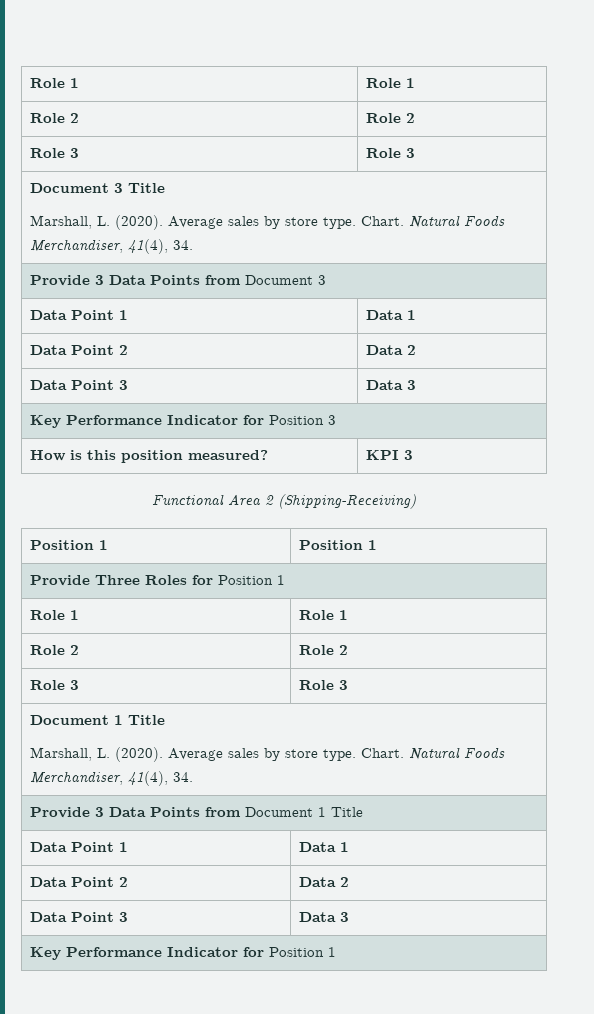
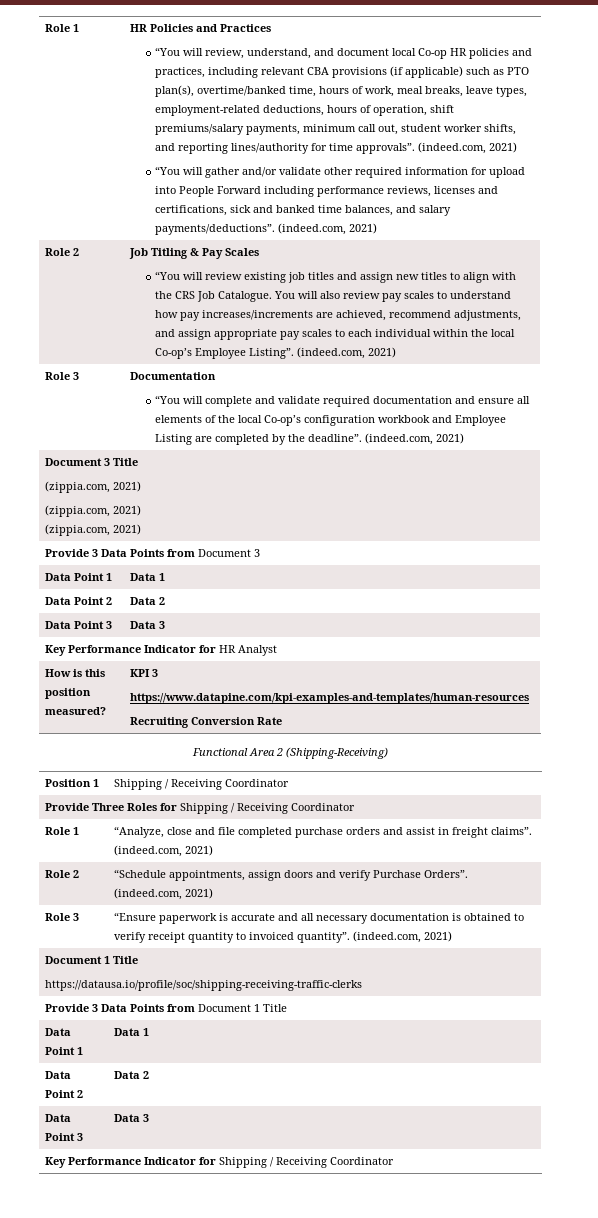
[30,78,80,88] [366,78,416,88] [30,113,80,123] [366,113,416,123] [30,148,80,158] [366,148,416,158] [30,183,166,193] [30,215,506,230] [30,239,194,254] Role 1 | Role 1 // Role 2 | Role 2 // Role 3 | Role 3 // Document 3 Title // Marshall, L. (2020). Average sales by store type. Chart. Natural Foods Merchandiser, 41(4), 34. -> [45,24,80,32] [130,24,272,32] [155,47,533,59] [155,66,530,78] [155,85,528,97] [155,105,455,116] [155,124,517,135] [155,142,518,154] [155,166,526,178] [155,186,499,197] [155,205,452,216] [155,223,378,235] [45,248,80,256] [129,248,260,259] [155,271,517,283] [155,291,512,302] [155,310,522,321] [155,329,516,340] [155,347,397,359] [45,372,80,380] [130,372,217,380] [155,395,531,407] [155,415,507,426] [155,433,465,445] [45,458,139,466] [45,481,142,493] [45,505,142,517] [45,524,142,536] Role 1 | HR Policies and Practices // “You will review, understand, and document local Co-op HR policies and practices, including relevant CBA provisions (if applicable) such as PTO plan(s), overtime/banked time, hours of work, meal breaks, leave types, employment-related deductions, hours of operation, shift premiums/salary payments, minimum call out, student worker shifts, and reporting lines/authority for time approvals”. (indeed.com, 2021) // “You will gather and/or validate other required information for upload into People Forward including performance reviews, licenses and certifications, sick and banked time balances, and salary payments/deductions”. (indeed.com, 2021) // Role 2 | Job Titling & Pay Scales // “You will review existing job titles and assign new titles to align with the CRS Job Catalogue. You will also review pay scales to understand how pay increases/increments are achieved, recommend adjustments, and assign appropriate pay scales to each individual within the local Co-op’s Employee Listing”. (indeed.com, 2021) // Role 3 | Documentation // “You will complete and validate required documentation and ensure all elements of the local Co-op’s configuration workbook and Employee Listing are completed by the deadline”. (indeed.com, 2021) // Document 3 Title // (zippia.com, 2021) // (zippia.com, 2021) // (zippia.com, 2021)
[269,415,337,425] Position 3 -> [219,645,278,656] HR Analyst
(414, 455) none -> [130,693,530,704] [130,717,283,728] // https://www.datapine.com/kpi-examples-and-templates/human-resources // Recruiting Conversion Rate
[299,540,378,550] Position 1 -> [114,779,290,790] Shipping / Receiving Coordinator
[218,575,286,585] [30,610,80,620] [299,610,349,620] [30,645,80,655] [299,645,349,655] [30,680,80,690] [299,680,349,690] [30,715,166,725] [30,747,506,762] [30,771,194,786] Position 1 // Role 1 | Role 1 // Role 2 | Role 2 // Role 3 | Role 3 // Document 1 Title // Marshall, L. (2020). Average sales by store type. Chart. Natural Foods Merchandiser, 41(4), 34. -> [180,803,356,814] [45,827,80,835] [114,826,533,838] [114,845,214,857] [45,870,80,878] [114,869,469,881] [114,888,214,900] [45,913,80,921] [114,912,525,924] [114,931,453,943] [45,956,139,964] [45,980,363,991] Shipping / Receiving Coordinator // Role 1 | “Analyze, close and file completed purchase orders and assist in freight claims”. (indeed.com, 2021) // Role 2 | “Schedule appointments, assign doors and verify Purchase Orders”. (indeed.com, 2021) // Role 3 | “Ensure paperwork is accurate and all necessary documentation is obtained to verify receipt quantity to invoiced quantity”. (indeed.com, 2021) // Document 1 Title // https://datausa.io/profile/soc/shipping-receiving-traffic-clerks
[269,947,337,957] Position 1 -> [219,1157,395,1168] Shipping / Receiving Coordinator

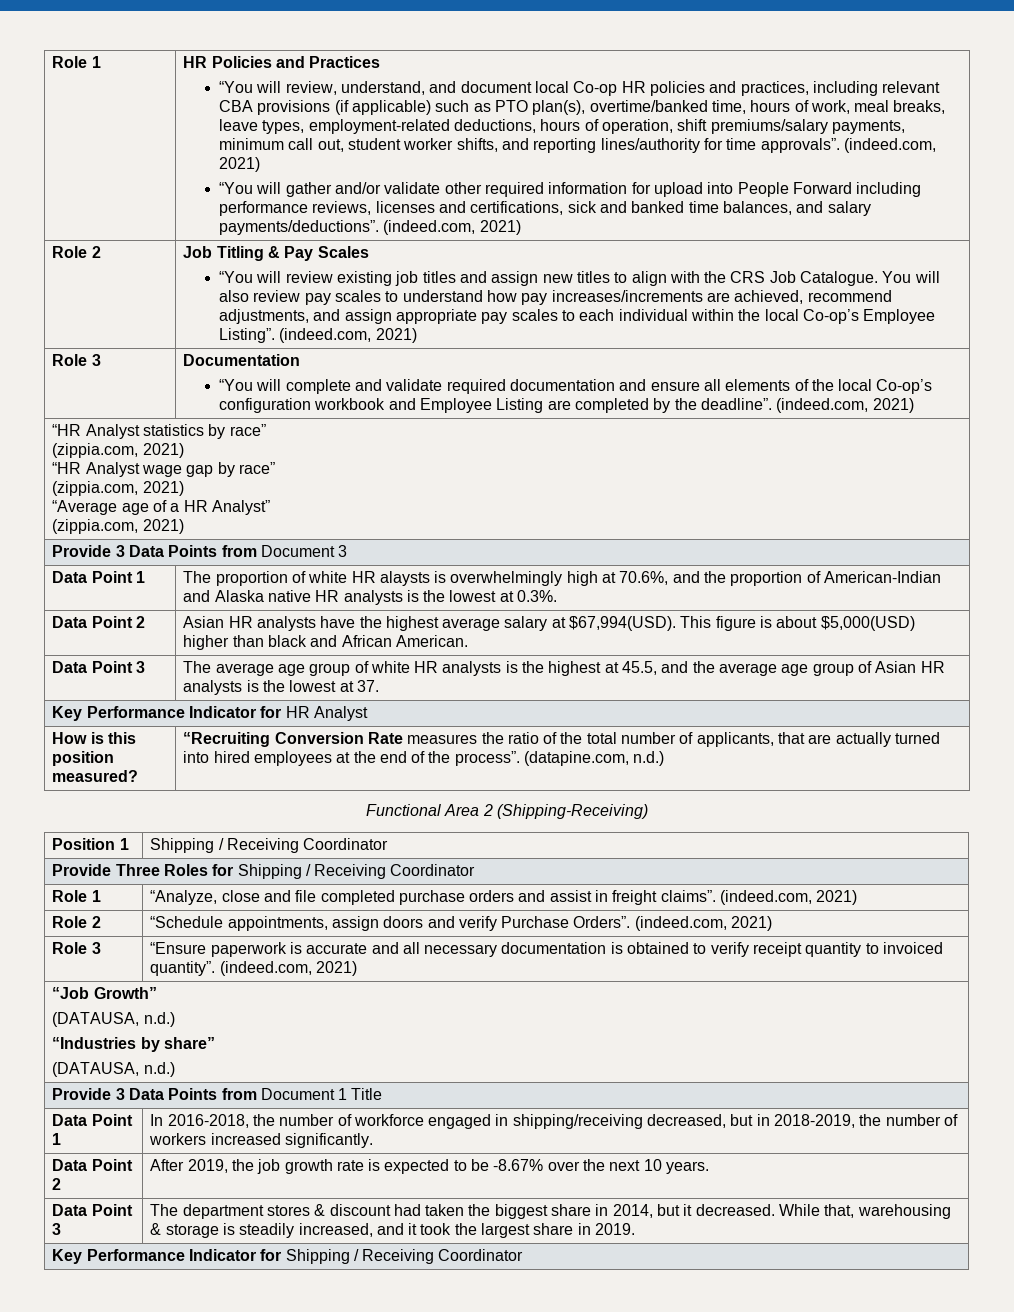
[45,458,139,466] [45,481,142,493] [45,505,142,517] Document 3 Title // (zippia.com, 2021) // (zippia.com, 2021) -> [52,424,266,439] [52,443,184,458] [52,462,275,477] [52,481,184,496] [52,500,270,515] “HR Analyst statistics by race” // (zippia.com, 2021) // “HR Analyst wage gap by race” // (zippia.com, 2021) // “Average age of a HR Analyst”
[130,573,166,581] [45,597,113,605] [130,597,166,605] [45,621,113,629] [130,621,166,629] Data 1 // Data Point 2 | Data 2 // Data Point 3 | Data 3 -> [183,571,942,586] [183,590,558,605] [52,616,145,628] [183,616,915,631] [183,635,468,650] [52,661,145,673] [183,661,945,676] [183,680,379,695] The proportion of white HR alaysts is overwhelmingly high at 70.6%, and the proportion of American-Indian and Alaska native HR analysts is the lowest at 0.3%. // Data Point 2 | Asian HR analysts have the highest average salary at $67,994(USD). This figure is about $5,000(USD) higher than black and African American. // Data Point 3 | The average age group of white HR analysts is the highest at 45.5, and the average age group of Asian HR analysts is the lowest at 37.
[130,669,159,677] [130,693,530,704] [130,717,283,728] KPI 3 // https://www.datapine.com/kpi-examples-and-templates/human-resources // Recruiting Conversion Rate -> [183,732,941,747] [183,751,665,766] “Recruiting Conversion Rate measures the ratio of the total number of applicants, that are actually turned into hired employees at the end of the process”. (datapine.com, n.d.)
[45,956,139,964] [45,980,363,991] Document 1 Title // https://datausa.io/profile/soc/shipping-receiving-traffic-clerks -> [52,987,157,999] [52,1012,175,1027] [52,1037,215,1052] [52,1062,175,1077] “Job Growth” // (DATAUSA, n.d.) // “Industries by share” // (DATAUSA, n.d.)
[114,1028,150,1036] [45,1071,72,1079] [45,1090,84,1098] [114,1071,150,1079] [45,1114,72,1122] [45,1133,84,1141] [114,1114,150,1122] Data 1 // Data Point 2 | Data 2 // Data Point 3 | Data 3 -> [150,1114,959,1129] [149,1133,373,1148] [52,1159,133,1171] [52,1178,62,1190] [150,1159,710,1174] [52,1204,133,1216] [52,1223,62,1235] [150,1204,951,1219] [150,1223,636,1238] In 2016-2018, the number of workforce engaged in shipping/receiving decreased, but in 2018-2019, the number of workers increased significantly. // Data Point 2 | After 2019, the job growth rate is expected to be -8.67% over the next 10 years. // Data Point 3 | The department stores & discount had taken the biggest share in 2014, but it decreased. While that, warehousing & storage is steadily increased, and it took the largest share in 2019.

